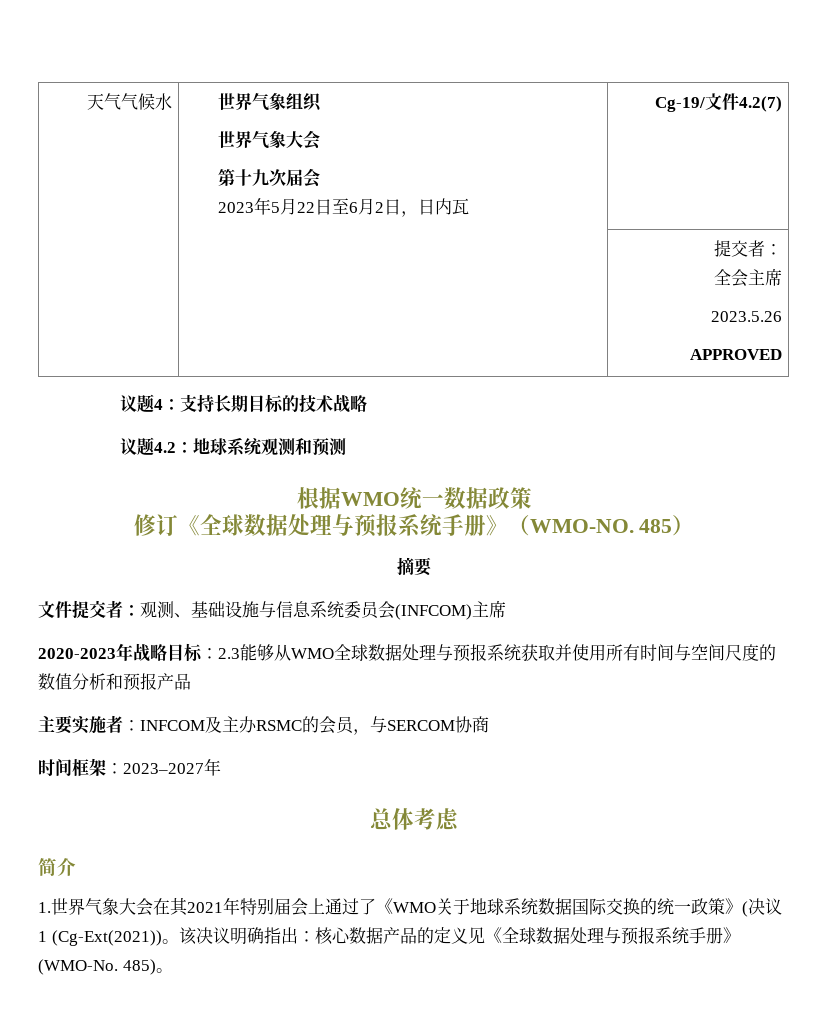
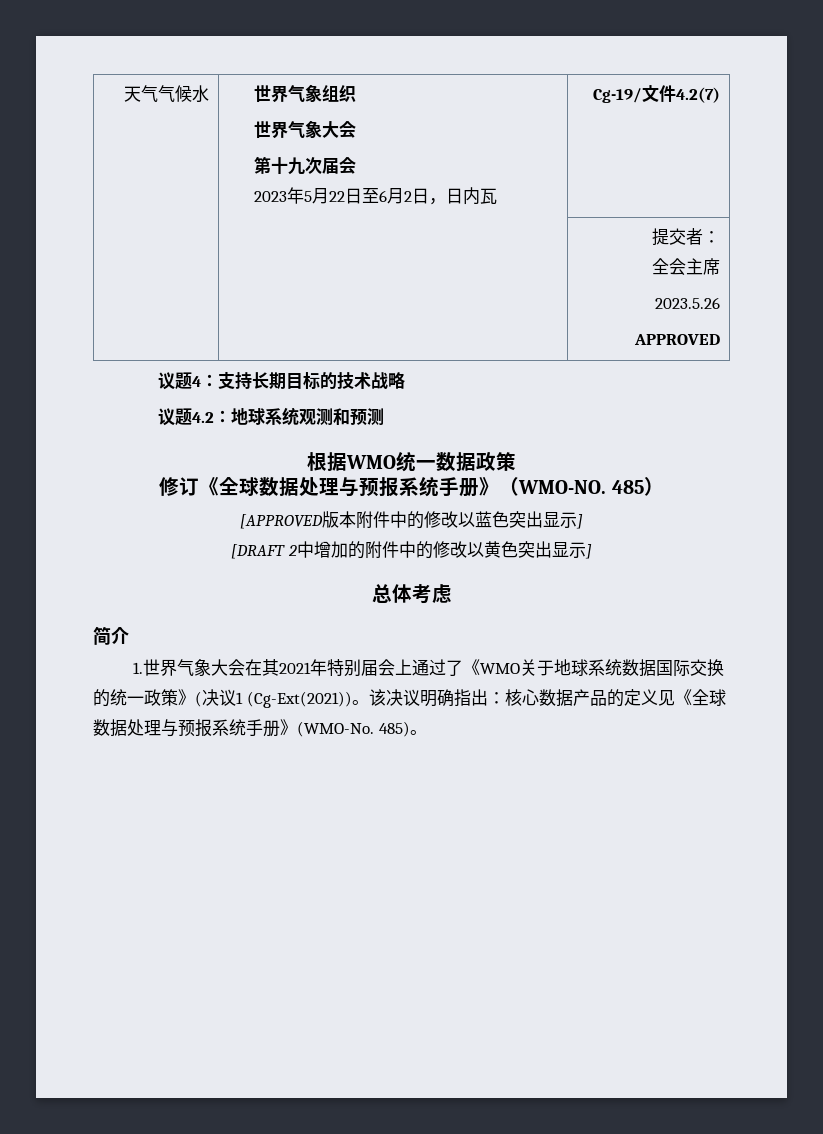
[397,557,432,576] [38,600,506,620] [38,643,776,662] [38,673,191,691] [38,715,489,735] [38,758,221,776] 摘要 // 文件提交者：观测、基础设施与信息系统委员会(INFCOM)主席 // 2020-2023年战略目标：2.3能够从WMO全球数据处理与预报系统获取并使用所有时间与空间尺度的数值分析和预报产品 // 主要实施者：INFCOM及主办RSMC的会员，与SERCOM协商 // 时间框架：2023–2027年 -> [240,511,583,529] [231,541,592,559] [APPROVED版本附件中的修改以蓝色突出显示] // [DRAFT 2中增加的附件中的修改以黄色突出显示]

